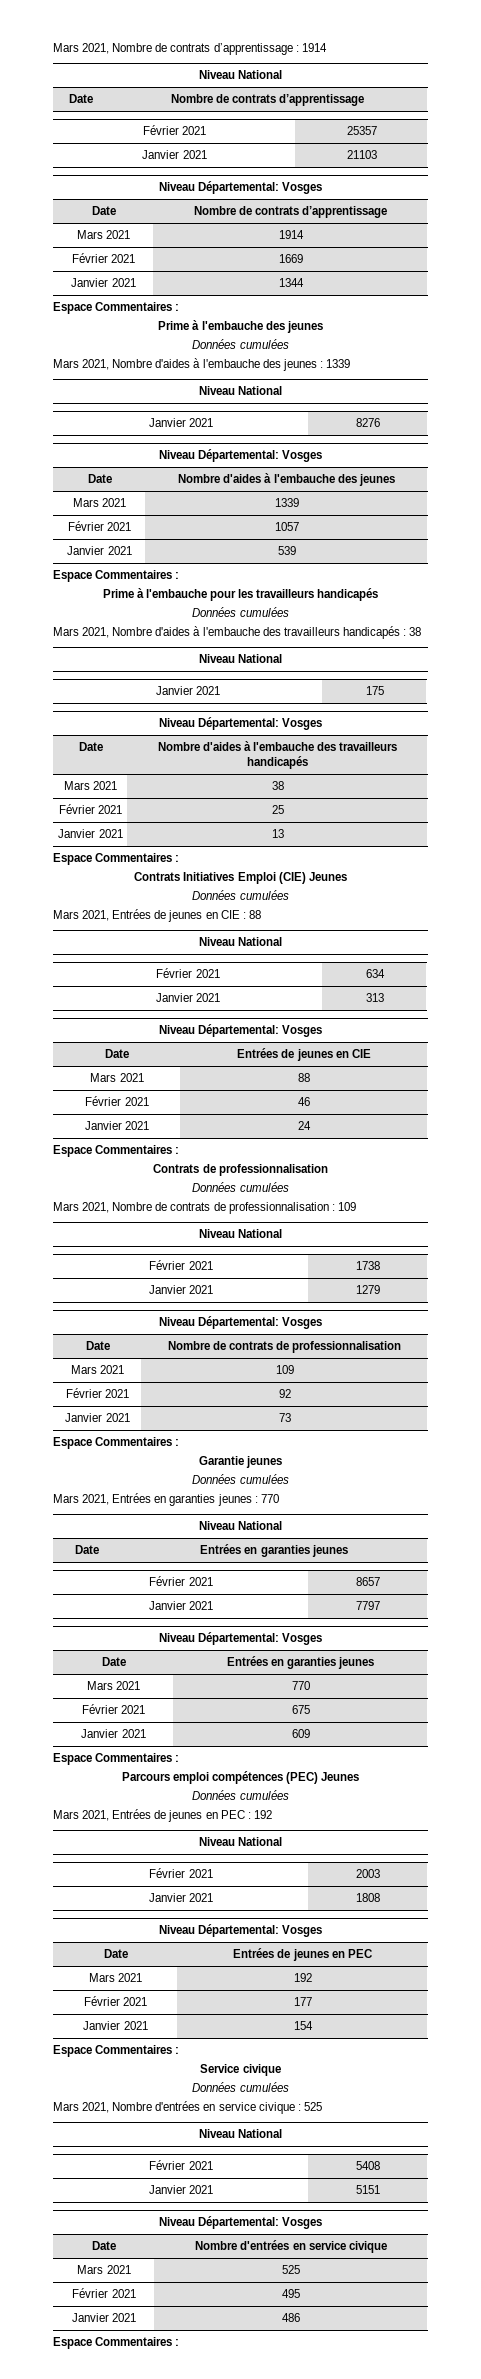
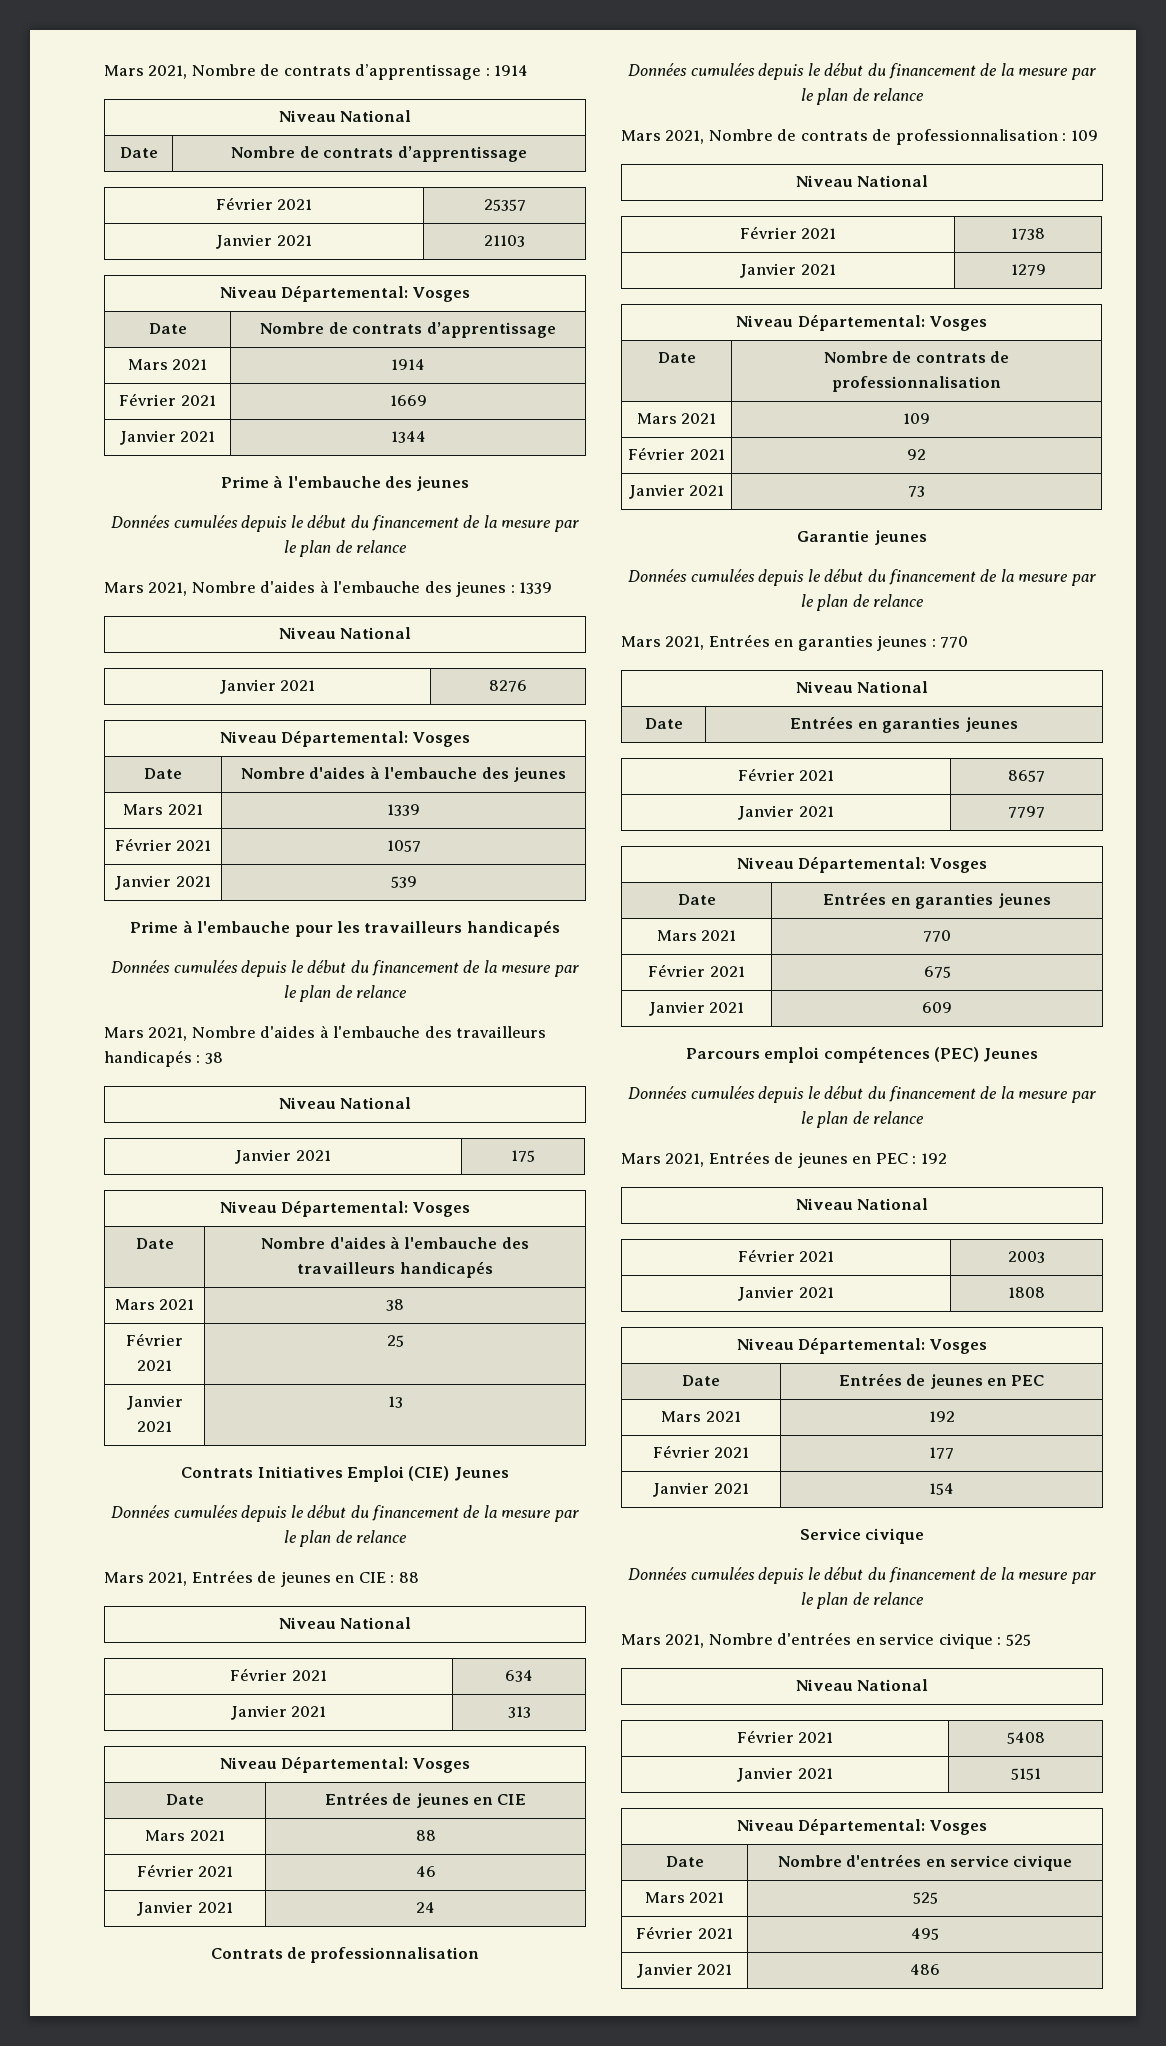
[53,302,180,314] // Espace Commentaires : -> (426, 437) none
(289, 344) none -> [241,515,579,532] [283,540,408,557] depuis le début du financement de la mesure par le plan de relance
[53,570,180,582] // Espace Commentaires : -> (417, 882) none
(289, 612) none -> [241,960,579,977] [283,985,408,1002] depuis le début du financement de la mesure par le plan de relance
[53,853,180,865] // Espace Commentaires : -> (403, 1402) none
(289, 895) none -> [241,1505,579,1522] [283,1530,408,1547] depuis le début du financement de la mesure par le plan de relance
[53,1145,180,1157] // Espace Commentaires : -> (435, 1907) none
(289, 1187) none -> [758,63,1096,80] [800,88,925,105] depuis le début du financement de la mesure par le plan de relance
[53,1437,180,1449] // Espace Commentaires : -> (925, 491) none
(289, 1479) none -> [758,569,1096,586] [800,594,925,611] depuis le début du financement de la mesure par le plan de relance
[53,1753,180,1765] // Espace Commentaires : -> (952, 1007) none
(289, 1795) none -> [758,1086,1096,1103] [800,1111,925,1128] depuis le début du financement de la mesure par le plan de relance
[53,2045,180,2057] // Espace Commentaires : -> (954, 1489) none
(289, 2087) none -> [758,1567,1096,1584] [800,1592,925,1609] depuis le début du financement de la mesure par le plan de relance
[53,2337,180,2349] // Espace Commentaires : -> (940, 1969) none

